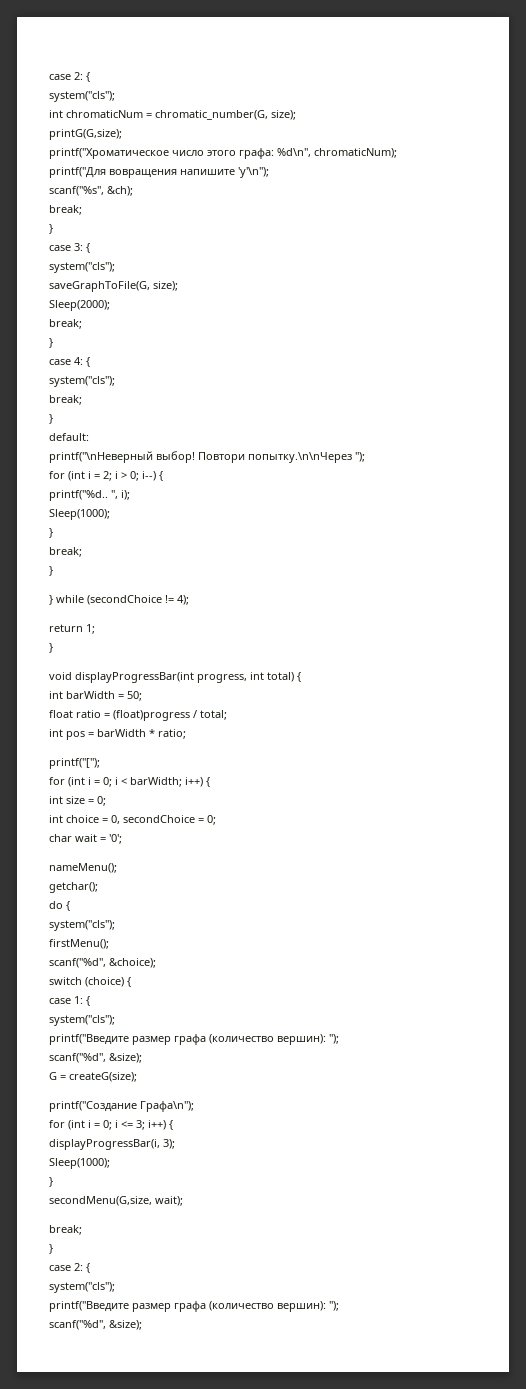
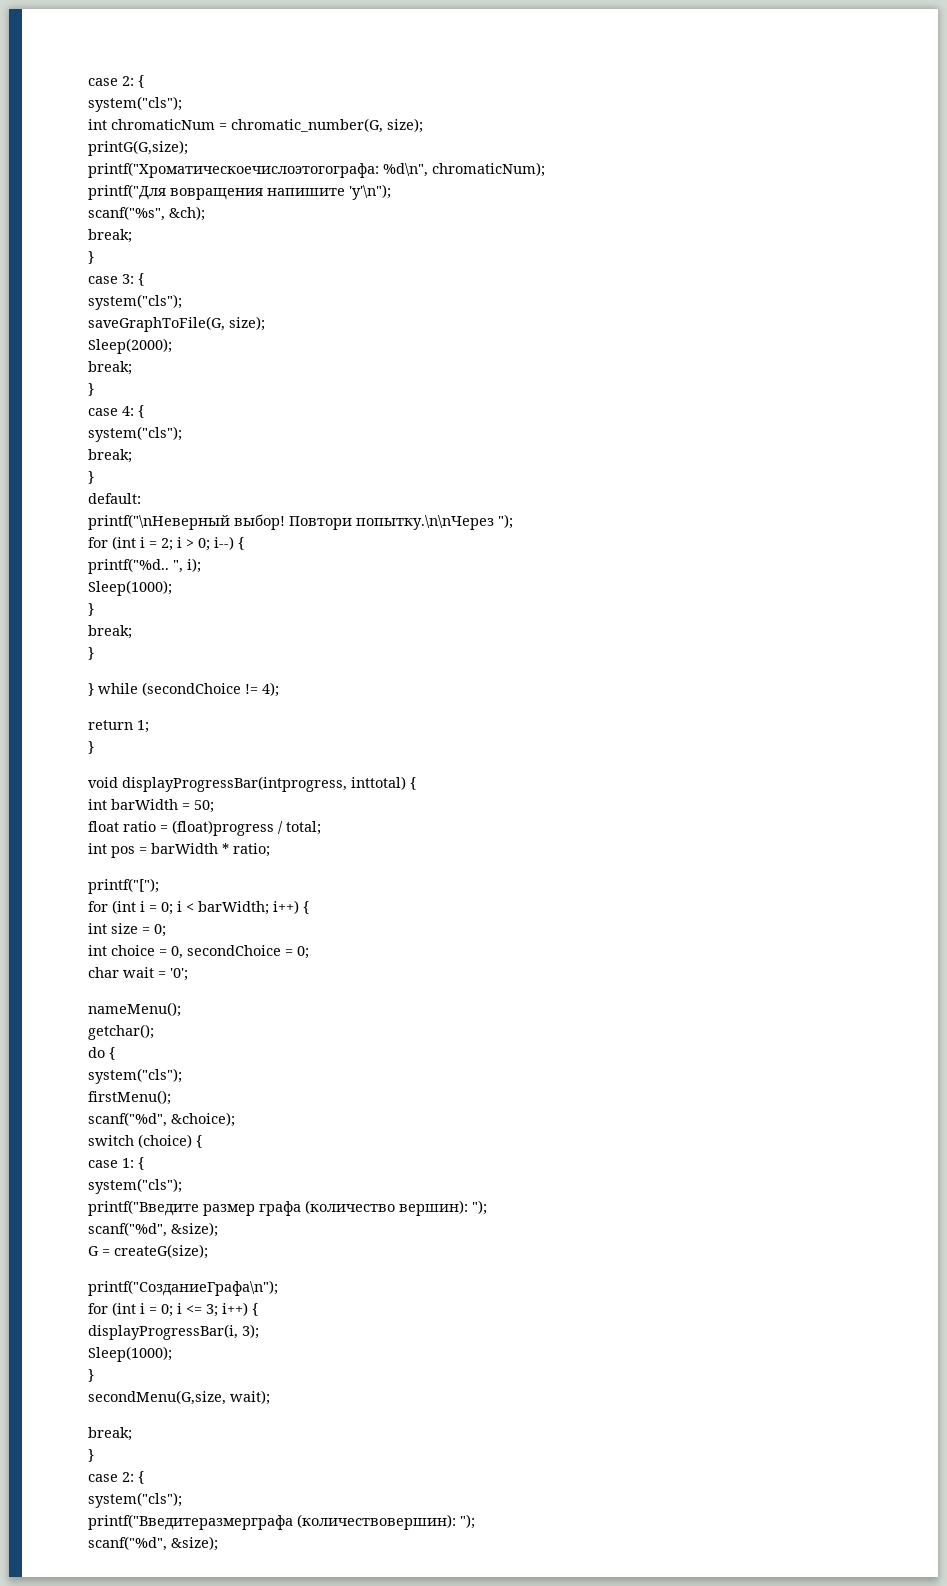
[49,148,274,159] printf("Хроматическое число этого графа: -> [88,162,379,178] printf("Хроматическоечислоэтогографа:
[75,672,294,683] displayProgressBar(int progress, int total) -> [122,776,406,792] displayProgressBar(intprogress, inttotal)
[49,1101,194,1112] printf("Создание Графа\n"); -> [88,1280,278,1296] printf("СозданиеГрафа\n");
[49,1301,326,1312] printf("Введите размер графа (количество вершин): -> [88,1514,456,1530] printf("Введитеразмерграфа (количествовершин):

